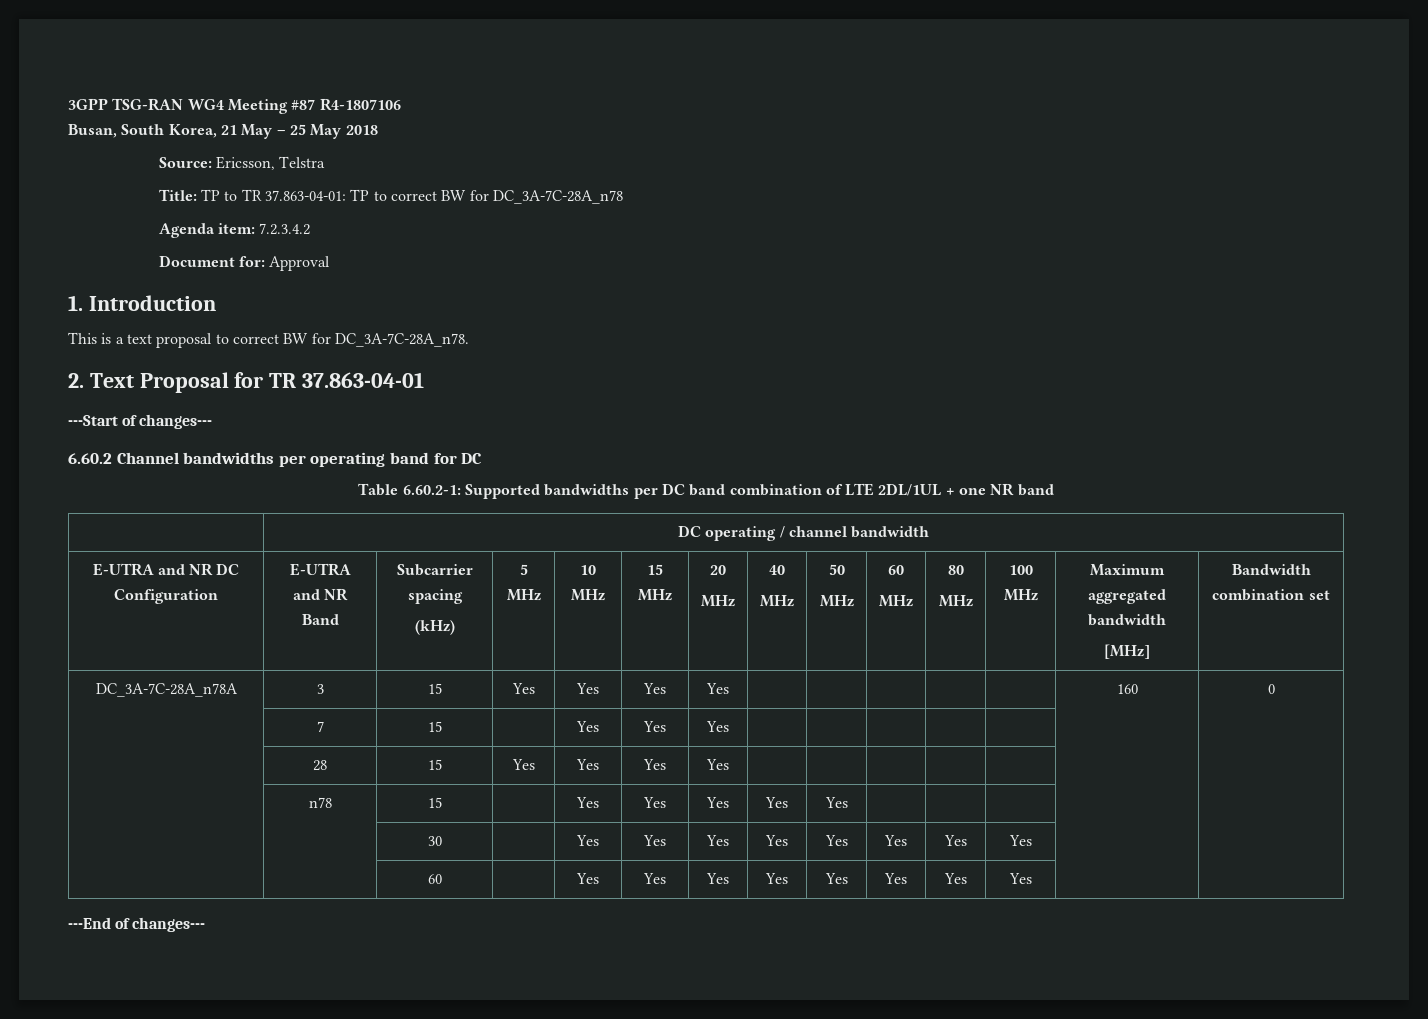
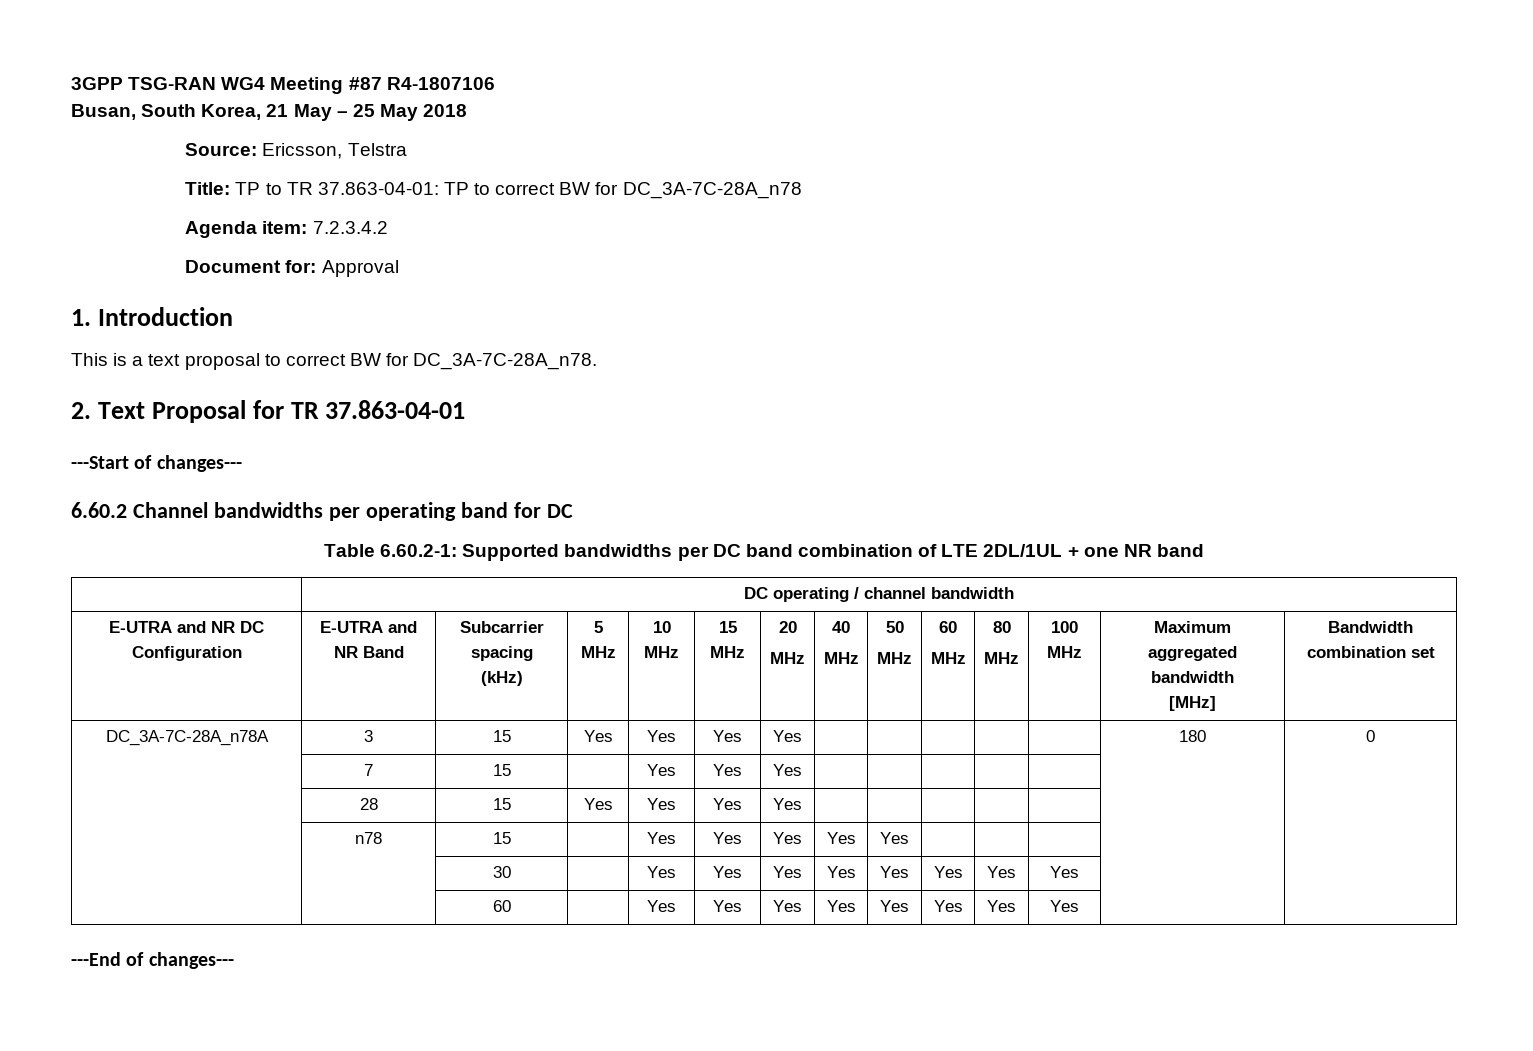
[1116,684,1138,694] 160 -> [1179,730,1206,742] 180

